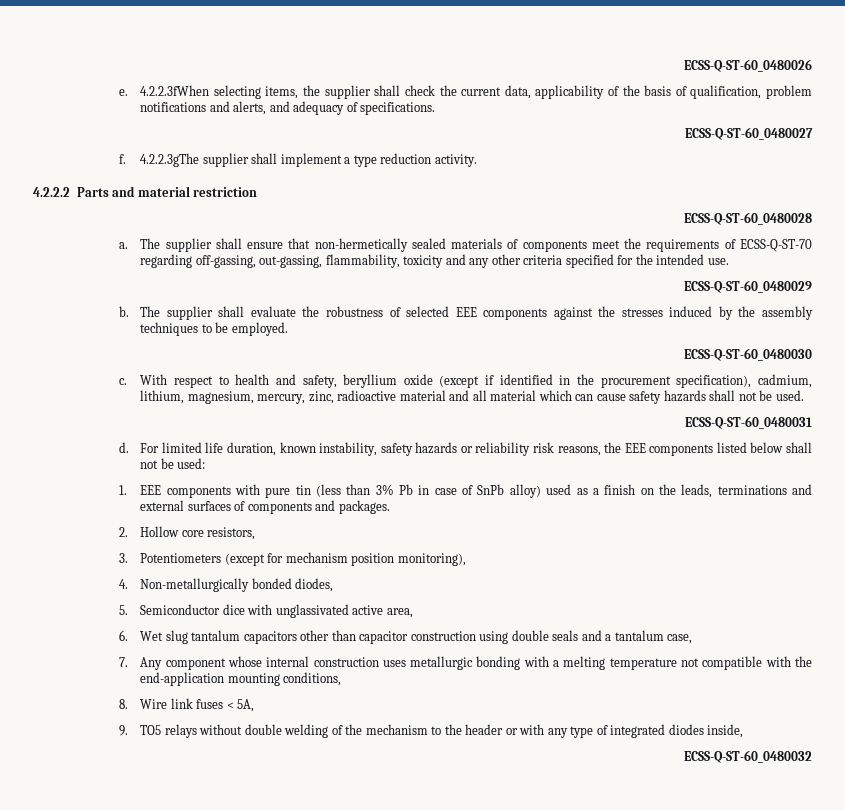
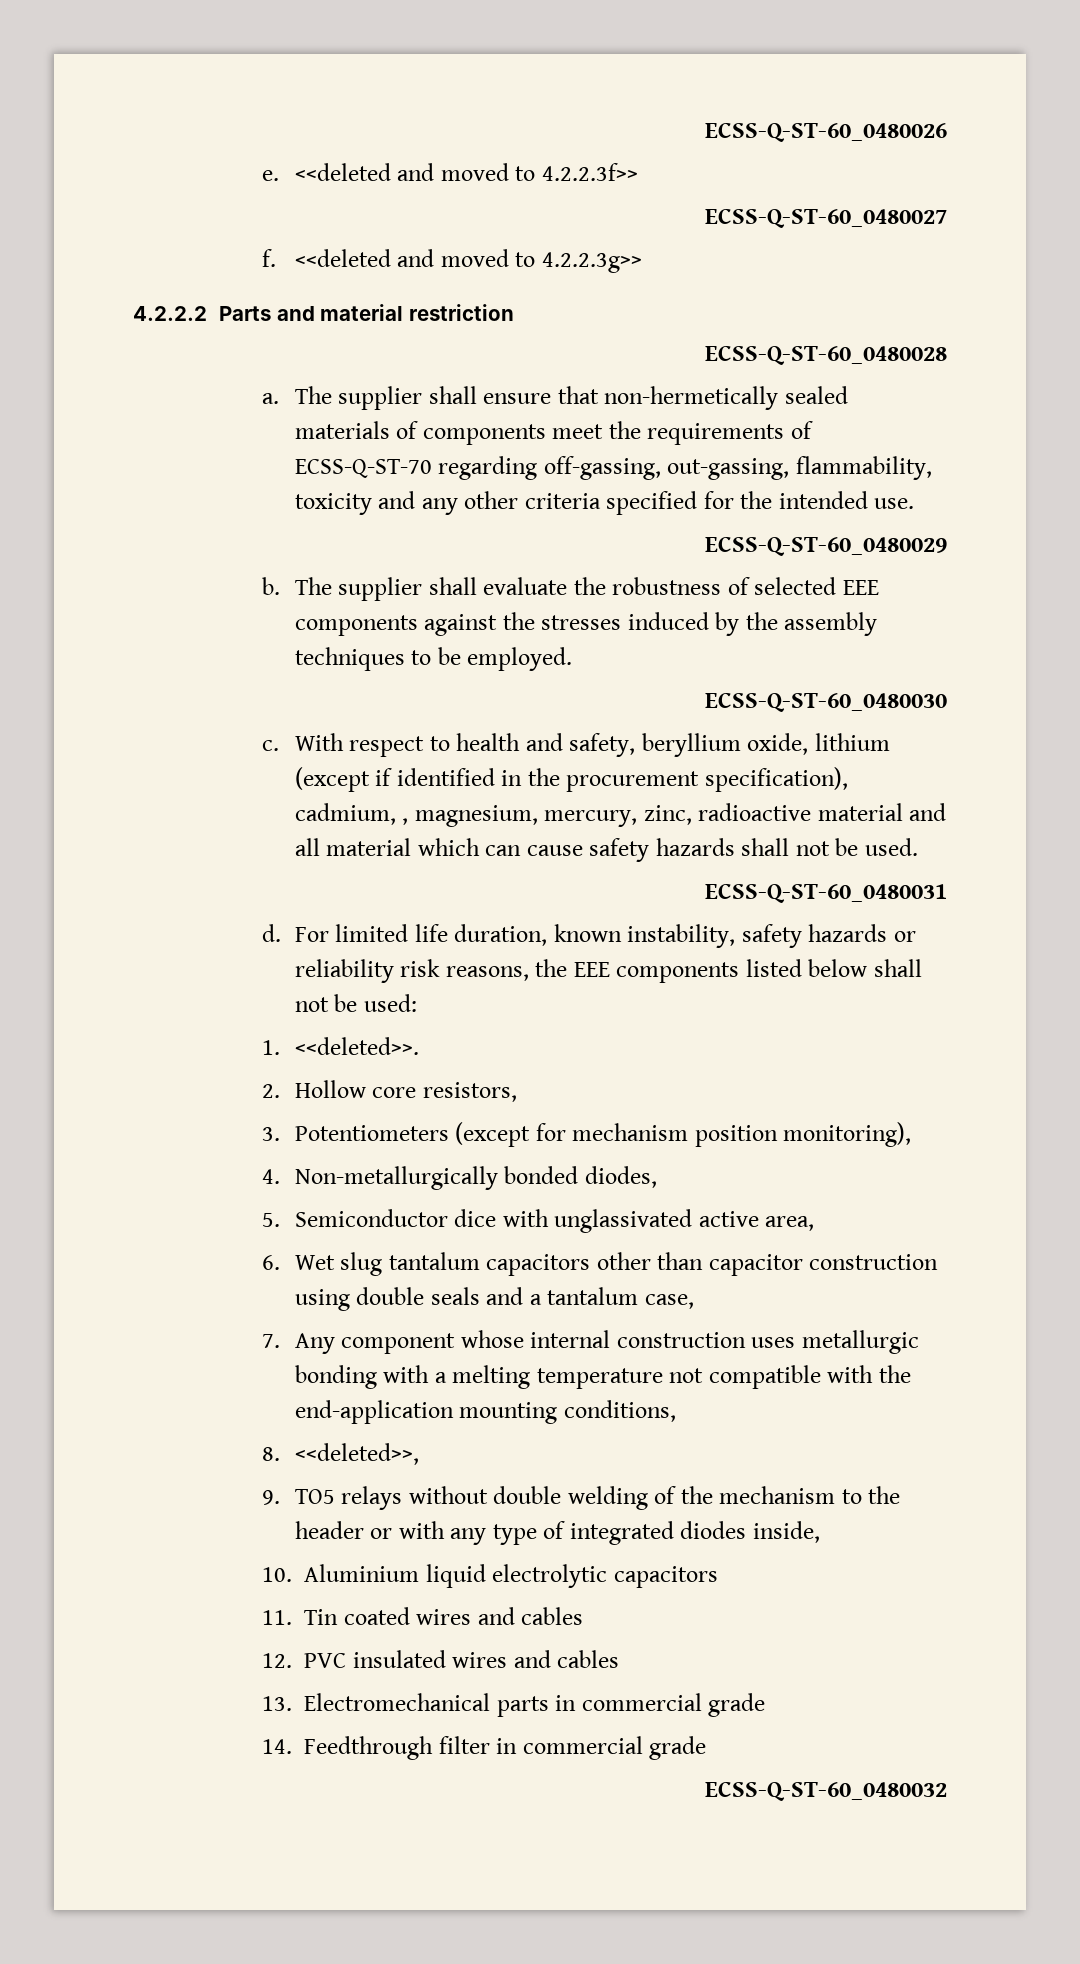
[140,85,813,99] [140,101,436,115] [685,127,813,140] [118,153,477,167] 4.2.2.3fWhen selecting items, the supplier shall check the current data, applicability of the basis of qualification, problem notifications and alerts, and adequacy of specifications. // ECSS-Q-ST-60_0480027 // f. 4.2.2.3gThe supplier shall implement a type reduction activity. -> [294,163,638,181] [705,209,947,228] [262,249,642,273] <<deleted and moved to 4.2.2.3f>> // ECSS-Q-ST-60_0480027 // f. <<deleted and moved to 4.2.2.3g>>
[403,374,433,385] oxide -> [747,733,890,755] oxide, lithium
[140,390,185,404] lithium, -> [402,818,409,825] ,
[140,484,813,498] [140,500,390,514] EEE components with pure tin (less than 3% Pb in case of SnPb alloy) used as a finish on the leads, terminations and external surfaces of components and packages. -> [294,1037,419,1055] <<deleted>>.
[140,698,255,712] Wire link fuses < 5A, -> [294,1443,419,1465] <<deleted>>,
(744, 731) none -> [262,1564,718,1588] [262,1607,584,1625] [262,1650,620,1668] [262,1693,766,1717] [262,1736,707,1760] // 10. Aluminium liquid electrolytic capacitors // 11. Tin coated wires and cables // 12. PVC insulated wires and cables // 13. Electromechanical parts in commercial grade // 14. Feedthrough filter in commercial grade

